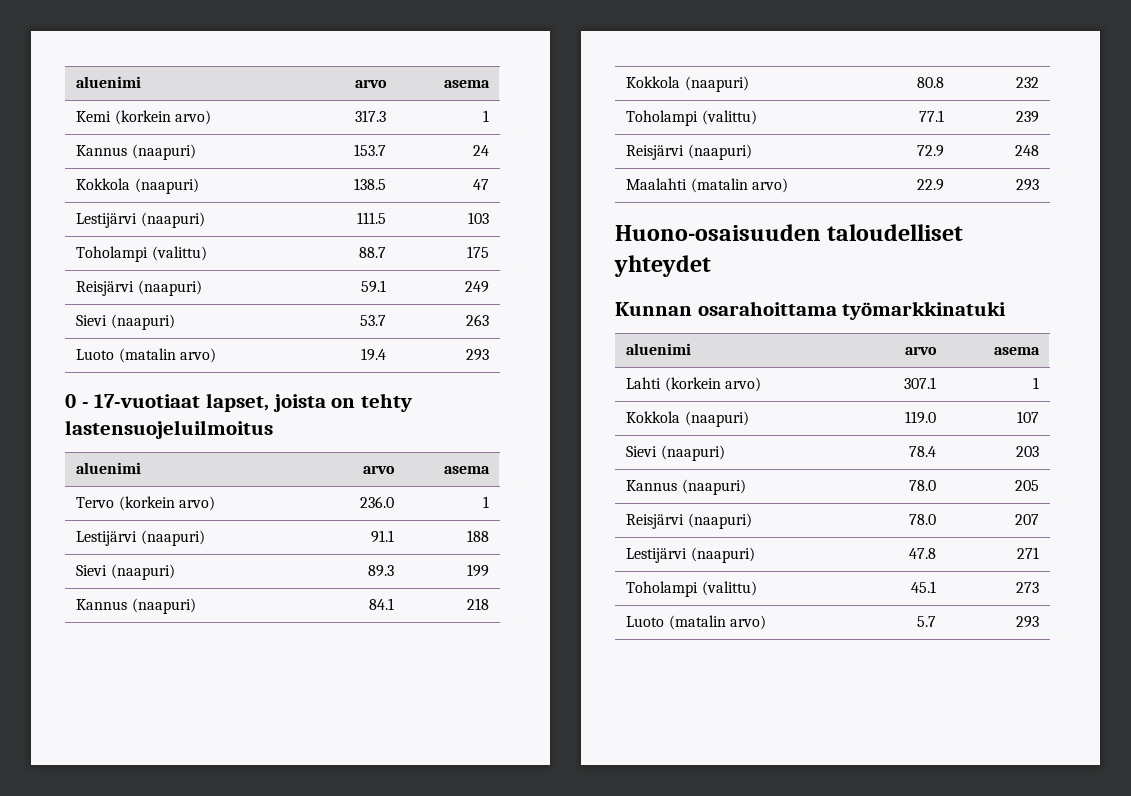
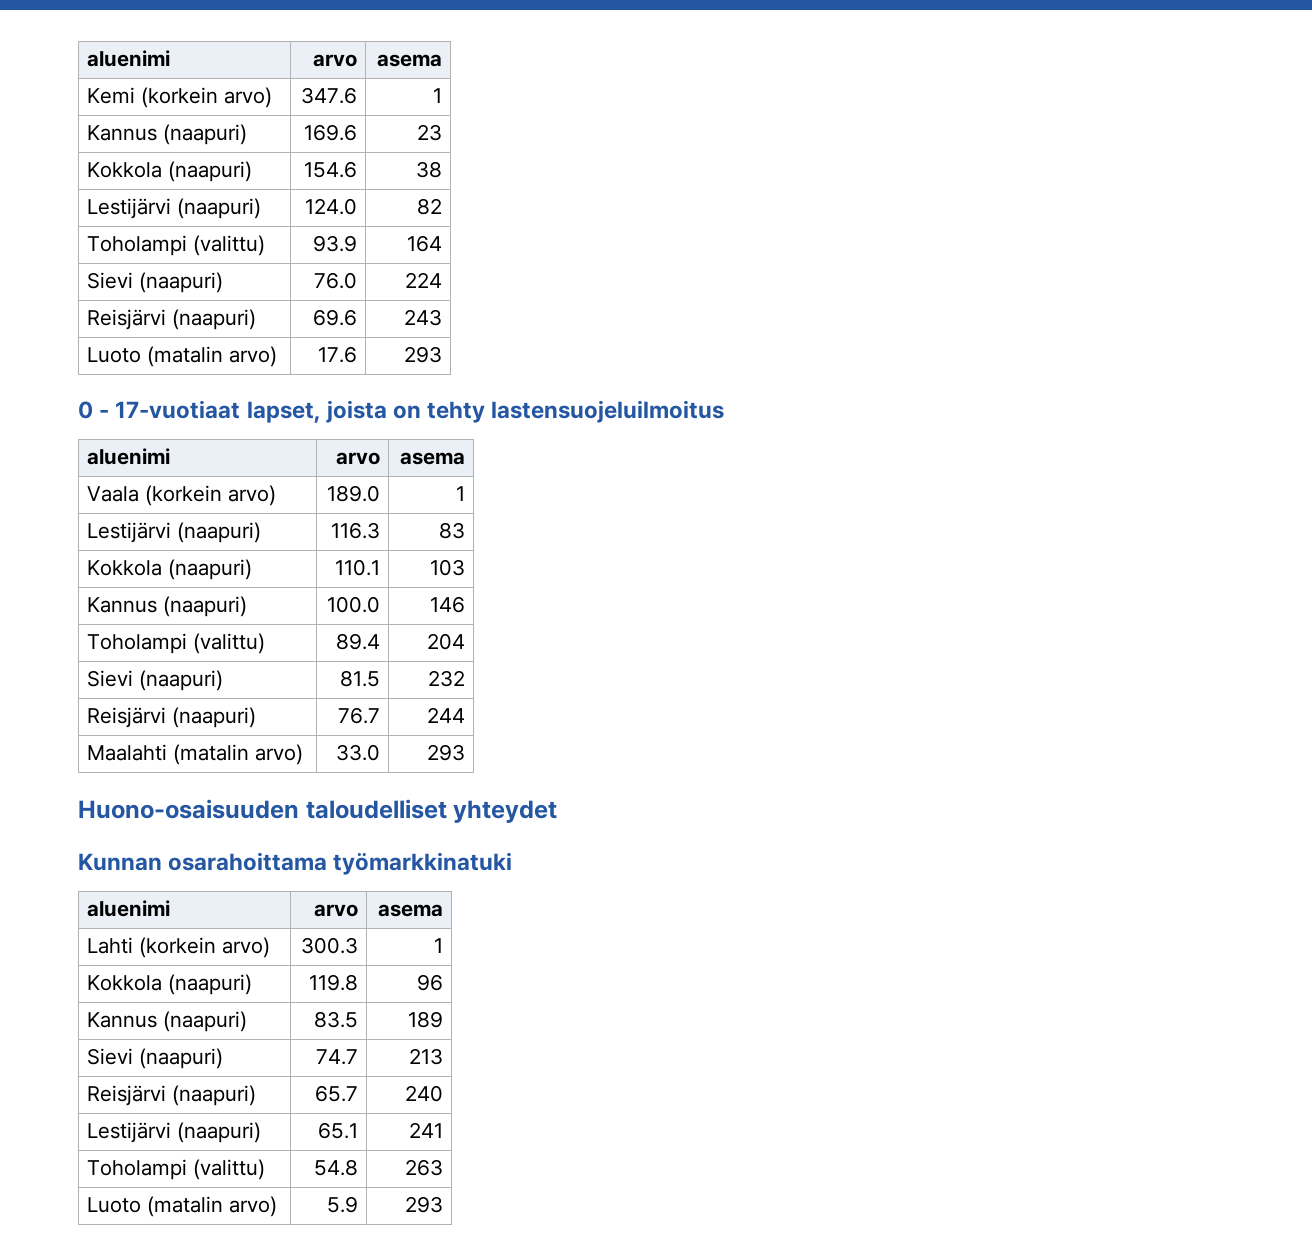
[354,110,386,122] 317.3 -> [300,87,357,104] 347.6
[353,144,386,156] [472,145,489,156] [76,178,199,194] [353,178,386,190] [472,179,489,190] [76,212,205,228] [356,212,386,224] [467,212,489,224] [76,246,207,262] [358,247,386,258] [466,246,489,258] [76,280,202,296] [360,280,386,293] [464,281,489,293] [76,314,175,330] [359,315,386,326] [465,314,489,326] [76,348,216,363] [360,348,386,361] 153.7 | 24 // Kokkola (naapuri) | 138.5 | 47 // Lestijärvi (naapuri) | 111.5 | 103 // Toholampi (valittu) | 88.7 | 175 // Reisjärvi (naapuri) | 59.1 | 249 // Sievi (naapuri) | 53.7 | 263 // Luoto (matalin arvo) | 19.4 -> [303,124,357,141] [416,124,442,141] [87,161,252,182] [303,161,357,178] [415,161,442,178] [87,198,261,219] [304,198,357,215] [416,198,442,215] [87,235,265,256] [312,235,357,252] [406,235,442,252] [87,272,223,293] [313,272,357,289] [404,272,442,288] [87,309,256,330] [312,309,357,326] [403,309,442,326] [87,346,277,367] [317,346,357,363] 169.6 | 23 // Kokkola (naapuri) | 154.6 | 38 // Lestijärvi (naapuri) | 124.0 | 82 // Toholampi (valittu) | 93.9 | 164 // Sievi (naapuri) | 76.0 | 224 // Reisjärvi (naapuri) | 69.6 | 243 // Luoto (matalin arvo) | 17.6
[76,496,215,511] [359,496,394,508] Tervo (korkein arvo) | 236.0 -> [87,485,276,506] [326,485,380,502] Vaala (korkein arvo) | 189.0
[370,530,394,543] [466,530,489,542] [76,564,175,580] [367,565,394,577] [466,564,489,577] [76,598,196,614] [368,598,394,610] [466,598,489,610] [626,76,749,92] [916,77,944,88] [1015,77,1039,88] [626,110,757,126] [918,110,944,122] [1015,111,1039,123] [626,144,752,160] [916,145,944,157] [1014,145,1039,156] 91.1 | 188 // Sievi (naapuri) | 89.3 | 199 // Kannus (naapuri) | 84.1 | 218 // Kokkola (naapuri) | 80.8 | 232 // Toholampi (valittu) | 77.1 | 239 // Reisjärvi (naapuri) | 72.9 | 248 -> [330,522,380,539] [438,522,465,539] [87,559,252,580] [334,559,380,576] [429,559,465,576] [87,596,247,617] [326,596,380,613] [429,596,465,613] [87,633,265,654] [335,633,380,650] [426,633,465,650] [87,670,223,691] [339,670,380,687] [427,670,465,687] [87,707,256,728] [337,707,380,724] [426,707,465,723] 116.3 | 83 // Kokkola (naapuri) | 110.1 | 103 // Kannus (naapuri) | 100.0 | 146 // Toholampi (valittu) | 89.4 | 204 // Sievi (naapuri) | 81.5 | 232 // Reisjärvi (naapuri) | 76.7 | 244
[916,179,944,191] 22.9 -> [335,744,380,761] 33.0
[903,377,936,389] 307.1 -> [300,937,358,954] 300.3
[904,411,936,424] [1016,411,1039,423] [626,445,725,461] [908,446,936,457] [1015,446,1039,457] [626,479,746,495] [908,480,936,491] [1014,480,1039,491] [626,513,752,529] [908,514,936,525] [1014,514,1039,525] [626,547,755,563] [908,548,936,559] [1016,547,1039,559] [626,581,757,597] [910,581,936,593] [1015,582,1039,593] [626,615,766,630] [916,616,936,627] 119.0 | 107 // Sievi (naapuri) | 78.4 | 203 // Kannus (naapuri) | 78.0 | 205 // Reisjärvi (naapuri) | 78.0 | 207 // Lestijärvi (naapuri) | 47.8 | 271 // Toholampi (valittu) | 45.1 | 273 // Luoto (matalin arvo) | 5.7 -> [308,974,358,991] [416,974,443,991] [87,1011,247,1032] [313,1011,358,1028] [407,1011,443,1028] [87,1048,223,1069] [315,1049,358,1065] [408,1048,443,1065] [87,1085,256,1106] [314,1085,358,1102] [404,1085,443,1102] [87,1122,261,1143] [317,1122,358,1139] [408,1122,443,1138] [87,1159,265,1180] [313,1159,358,1176] [404,1159,443,1176] [87,1196,277,1217] [326,1196,358,1213] 119.8 | 96 // Kannus (naapuri) | 83.5 | 189 // Sievi (naapuri) | 74.7 | 213 // Reisjärvi (naapuri) | 65.7 | 240 // Lestijärvi (naapuri) | 65.1 | 241 // Toholampi (valittu) | 54.8 | 263 // Luoto (matalin arvo) | 5.9

